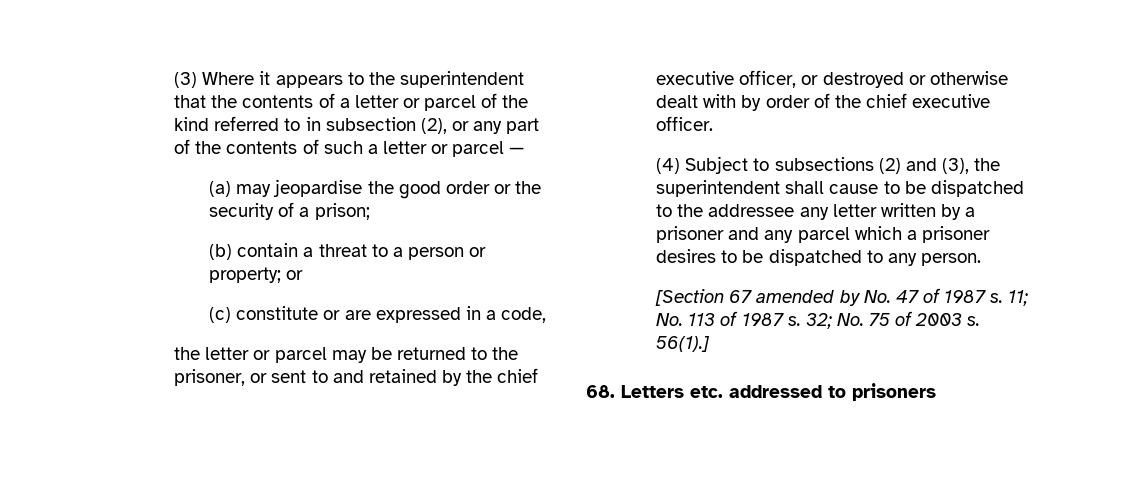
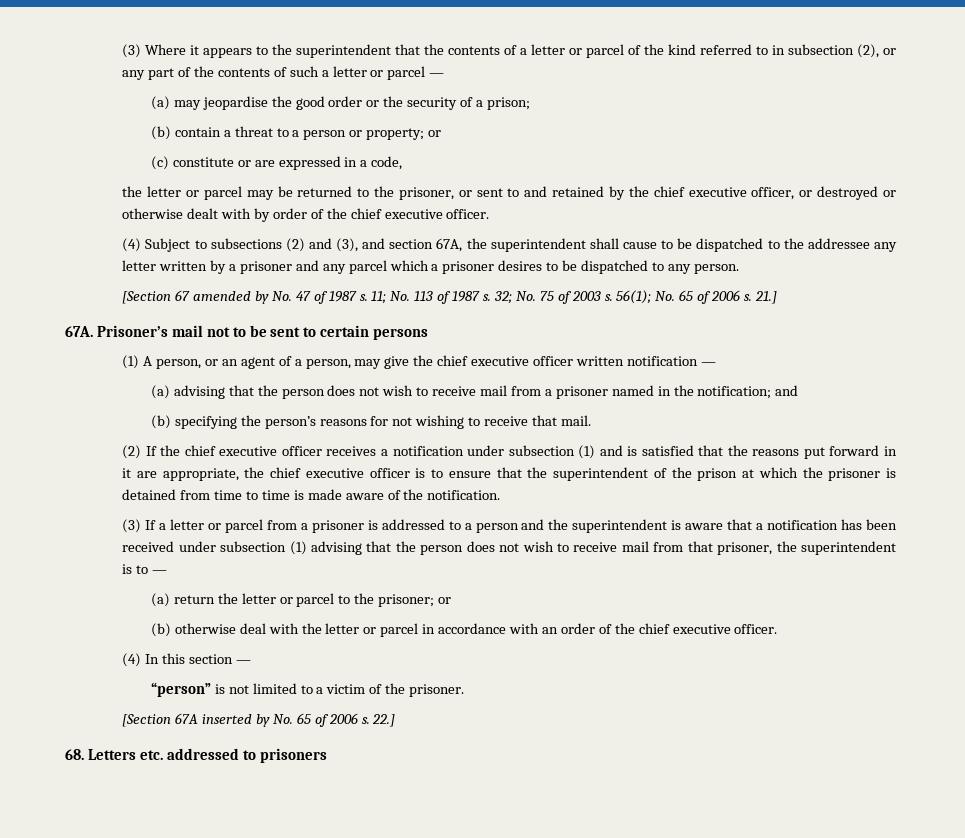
(969, 166) none -> [362,238,463,252] and section 67A,
[656,336,711,352] 56(1).] -> [616,290,777,304] [65,325,429,340] [122,355,716,369] [150,385,799,399] [150,415,591,429] [122,445,898,459] [122,467,896,481] [122,489,501,500] [122,519,898,533] [122,541,896,555] [122,564,168,574] [150,593,452,607] [150,623,778,637] [122,653,251,667] [150,682,465,697] [122,713,396,727] 56(1); No. 65 of 2006 s. 21.] // 67A. Prisoner’s mail not to be sent to certain persons // (1) A person, or an agent of a person, may give the chief executive officer written notification — // (a) advising that the person does not wish to receive mail from a prisoner named in the notification; and // (b) specifying the person’s reasons for not wishing to receive that mail. // (2) If the chief executive officer receives a notification under subsection (1) and is satisfied that the reasons put forward in it are appropriate, the chief executive officer is to ensure that the superintendent of the prison at which the prisoner is detained from time to time is made aware of the notification. // (3) If a letter or parcel from a prisoner is addressed to a person and the superintendent is aware that a notification has been received under subsection (1) advising that the person does not wish to receive mail from that prisoner, the superintendent is to — // (a) return the letter or parcel to the prisoner; or // (b) otherwise deal with the letter or parcel in accordance with an order of the chief executive officer. // (4) In this section — // “person” is not limited to a victim of the prisoner. // [Section 67A inserted by No. 65 of 2006 s. 22.]

